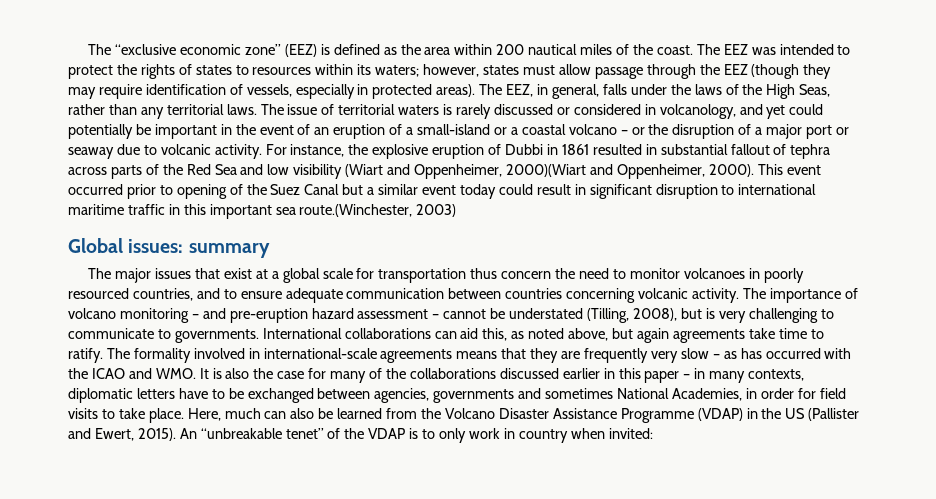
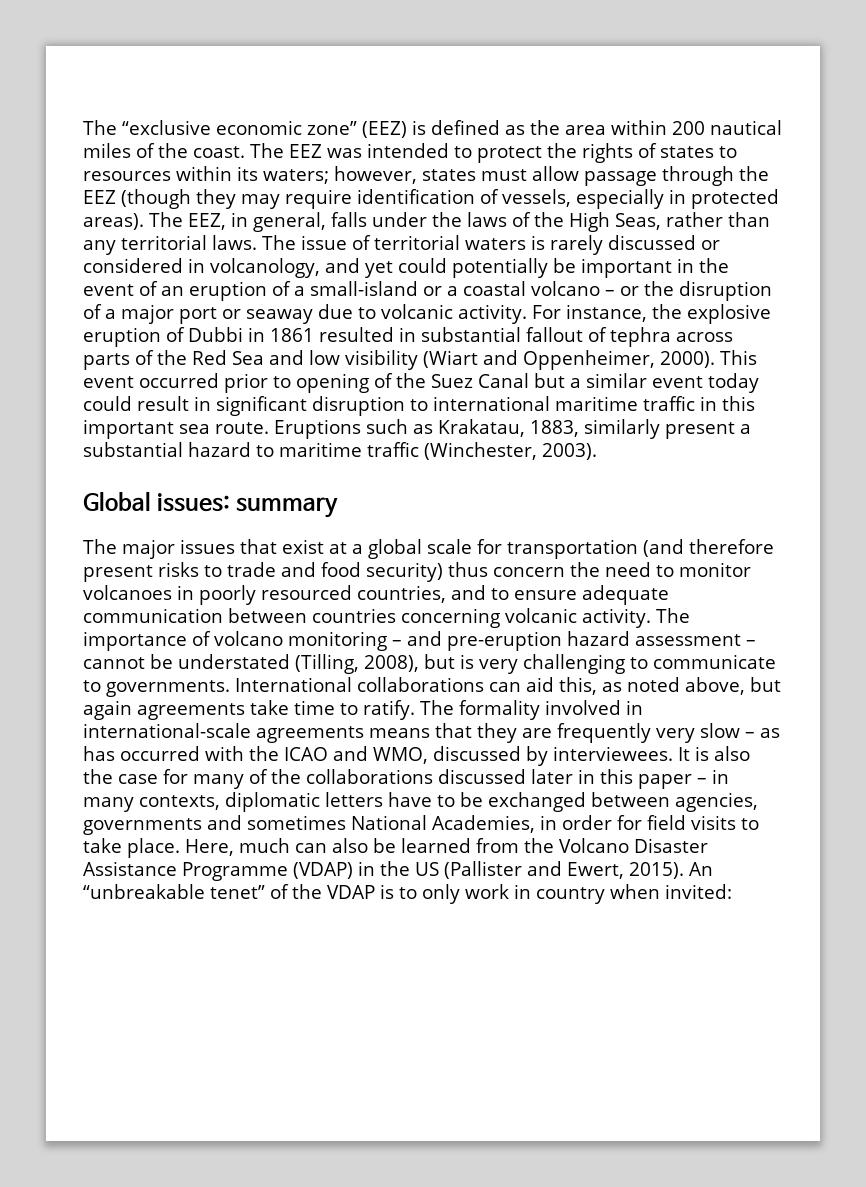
[505,164,705,179] 2000)(Wiart and Oppenheimer, -> (655, 360) none
[299,204,457,217] route.(Winchester, 2003) -> [215,419,751,439] [83,442,597,460] route. Eruptions such as Krakatau, 1883, similarly present a substantial hazard to maritime traffic (Winchester, 2003).
(467, 275) none -> [643,539,774,557] [83,562,443,582] (and therefore present risks to trade and food security)
[155,368,196,379] WMO. -> [373,746,673,766] WMO, discussed by interviewees.
[562,368,600,379] earlier -> [531,769,573,784] later

